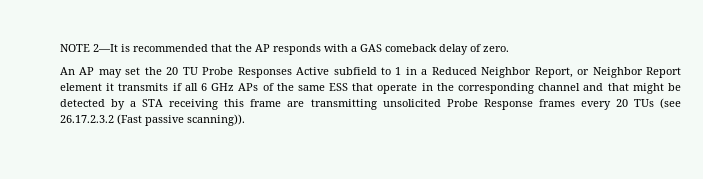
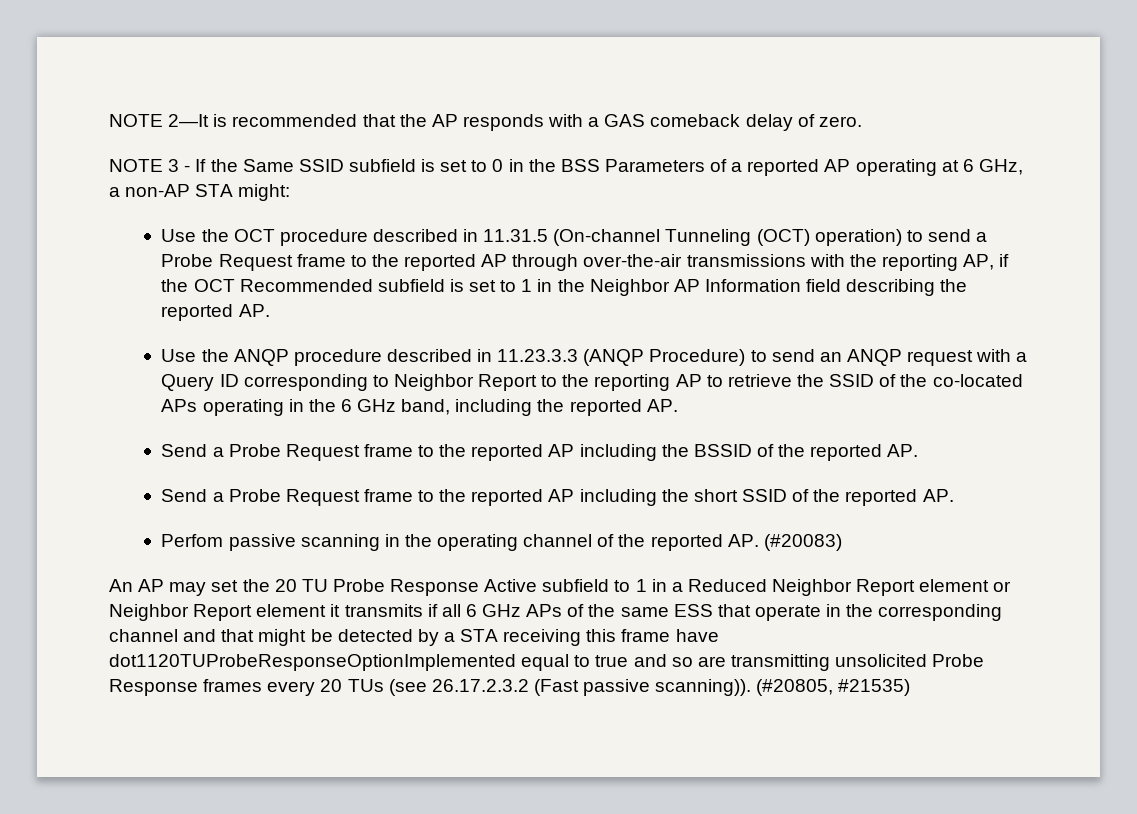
(509, 49) none -> [109,159,1023,176] [109,184,291,201] [161,229,988,246] [161,254,1010,271] [161,279,968,296] [161,304,270,321] [161,349,1028,366] [161,374,1023,391] [161,399,678,416] [161,444,919,461] [161,489,954,506] [161,534,842,551] // NOTE 3 - If the Same SSID subfield is set to 0 in the BSS Parameters of a reported AP operating at 6 GHz, a non-AP STA might: // Use the OCT procedure described in 11.31.5 (On-channel Tunneling (OCT) operation) to send a Probe Request frame to the reported AP through over-the-air transmissions with the reporting AP, if the OCT Recommended subfield is set to 1 in the Neighbor AP Information field describing the reported AP. // Use the ANQP procedure described in 11.23.3.3 (ANQP Procedure) to send an ANQP request with a Query ID corresponding to Neighbor Report to the reporting AP to retrieve the SSID of the co-located APs operating in the 6 GHz band, including the reported AP. // Send a Probe Request frame to the reported AP including the BSSID of the reported AP. // Send a Probe Request frame to the reported AP including the short SSID of the reported AP. // Perfom passive scanning in the operating channel of the reported AP. (#20083)
[237,67,292,78] Responses -> [390,579,480,596] Response
[534,67,573,78] Report, -> [856,579,990,596] Report element
(282, 103) none -> [675,629,719,642] [109,654,693,671] have dot1120TUProbeResponseOptionImplemented equal to true and so
(245, 120) none -> [756,679,911,696] (#20805, #21535)

